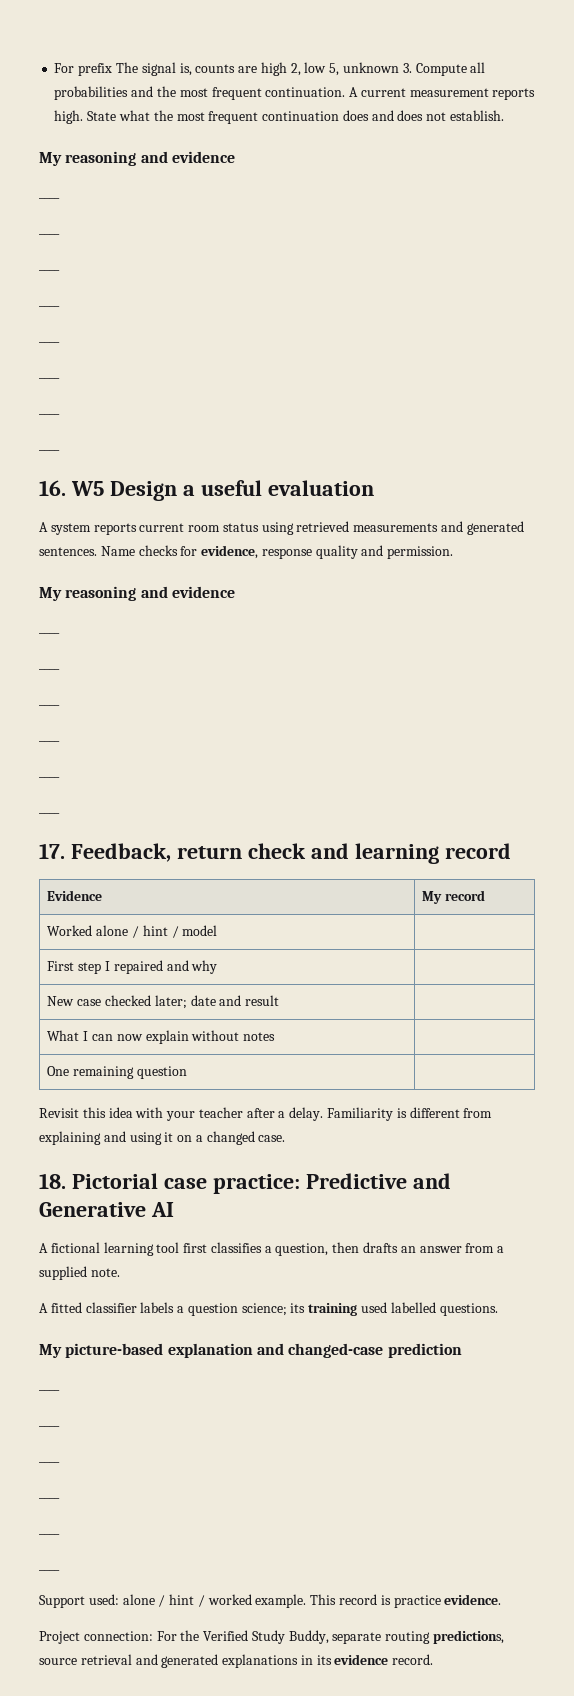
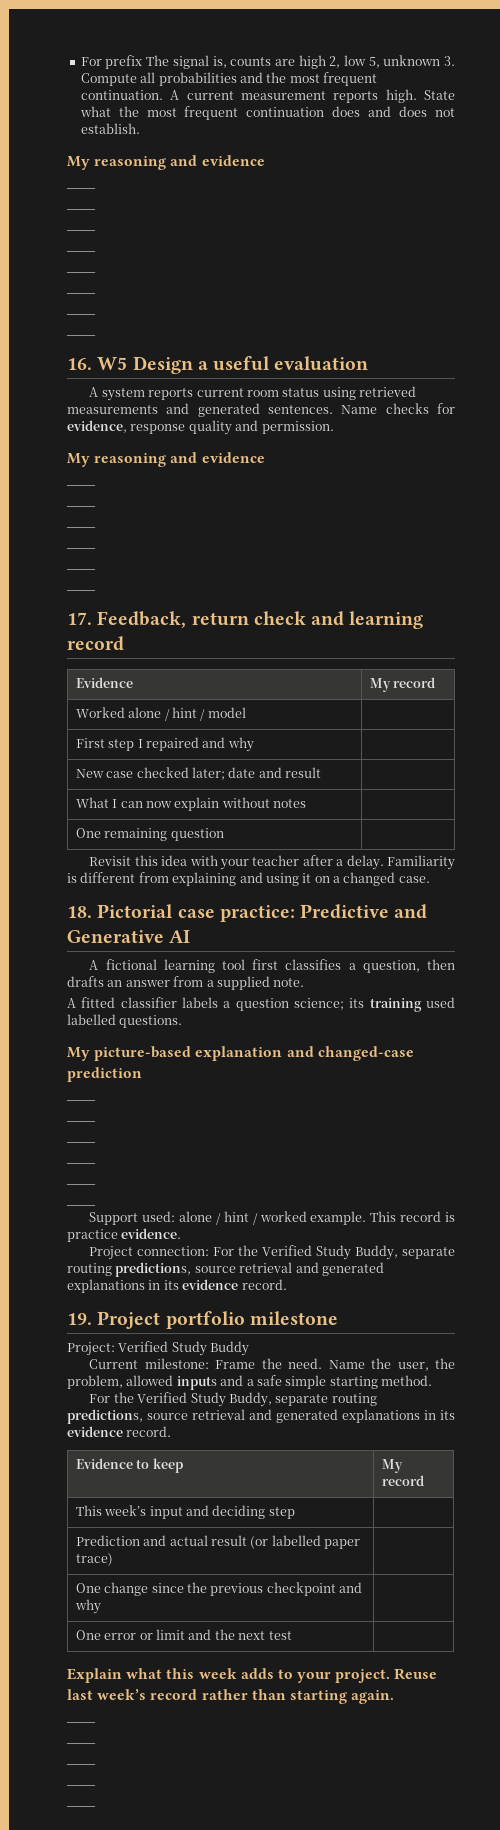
(434, 1659) none -> [67,1311,338,1329] [67,1341,250,1356] [89,1358,455,1371] [67,1375,432,1390] [89,1392,377,1407] [67,1409,455,1424] [67,1426,172,1437] [75,1458,183,1473] [381,1459,403,1473] [381,1475,424,1486] [75,1505,295,1519] [75,1535,361,1549] [75,1553,113,1566] [75,1582,363,1596] [74,1599,101,1614] [75,1629,292,1640] [67,1668,438,1683] [67,1689,395,1704] [66,1722,96,1723] [66,1743,96,1744] [66,1764,96,1765] [66,1785,96,1786] [66,1806,96,1807] // 19. Project portfolio milestone // Project: Verified Study Buddy // Current milestone: Frame the need. Name the user, the problem, allowed inputs and a safe simple starting method. // For the Verified Study Buddy, separate routing predictions, source retrieval and generated explanations in its evidence record. // Evidence to keep | My record // This week’s input and deciding step | // Prediction and actual result (or labelled paper trace) | // One change since the previous checkpoint and why | // One error or limit and the next test | // Explain what this week adds to your project. Reuse last week’s record rather than starting again. // ____ // ____ // ____ // ____ // ____

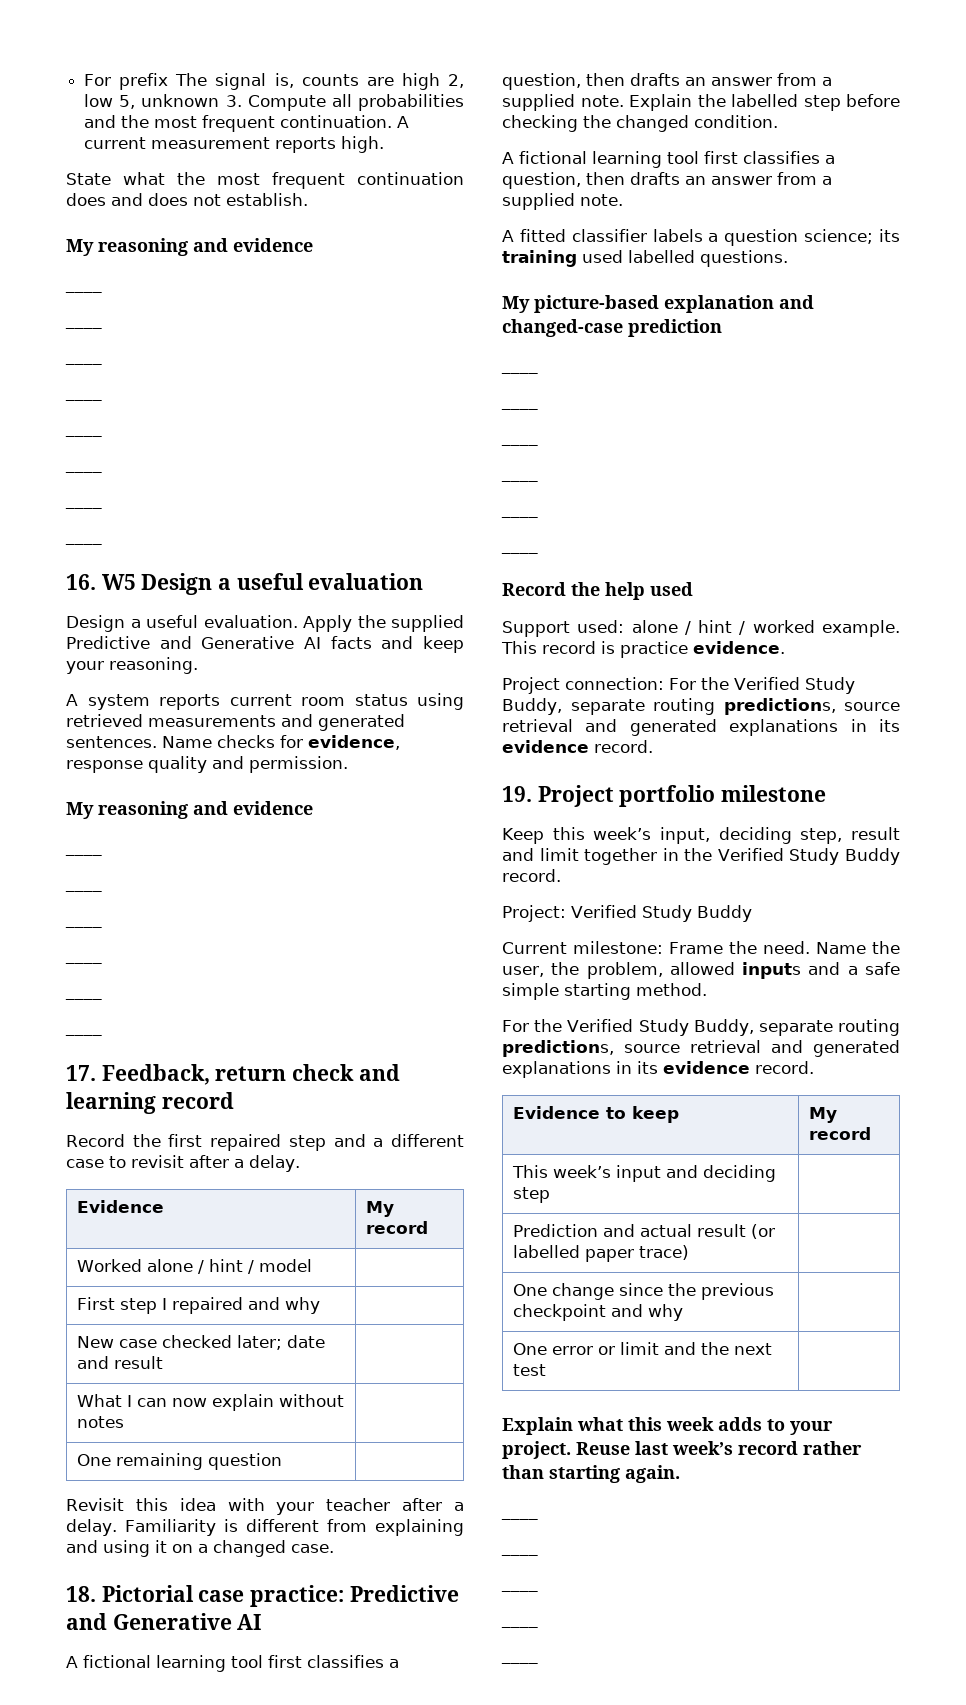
(417, 96) none -> (385, 144) //
(369, 363) none -> [66,615,464,632] [66,636,465,653] [66,657,198,674] // Design a useful evaluation. Apply the supplied Predictive and Generative AI facts and keep your reasoning.
(124, 643) none -> [66,1134,465,1151] [66,1155,300,1172] // Record the first repaired step and a different case to revisit after a delay.
(191, 936) none -> [66,1655,399,1672] [502,73,832,90] [502,94,900,111] [502,115,778,132] // A fictional learning tool first classifies a question, then drafts an answer from a supplied note. Explain the labelled step before checking the changed condition.
(96, 1205) none -> [502,582,693,600] // Record the help used
(338, 1318) none -> [502,827,900,844] [502,848,900,865] [502,869,561,882] // Keep this week’s input, deciding step, result and limit together in the Verified Study Buddy record.

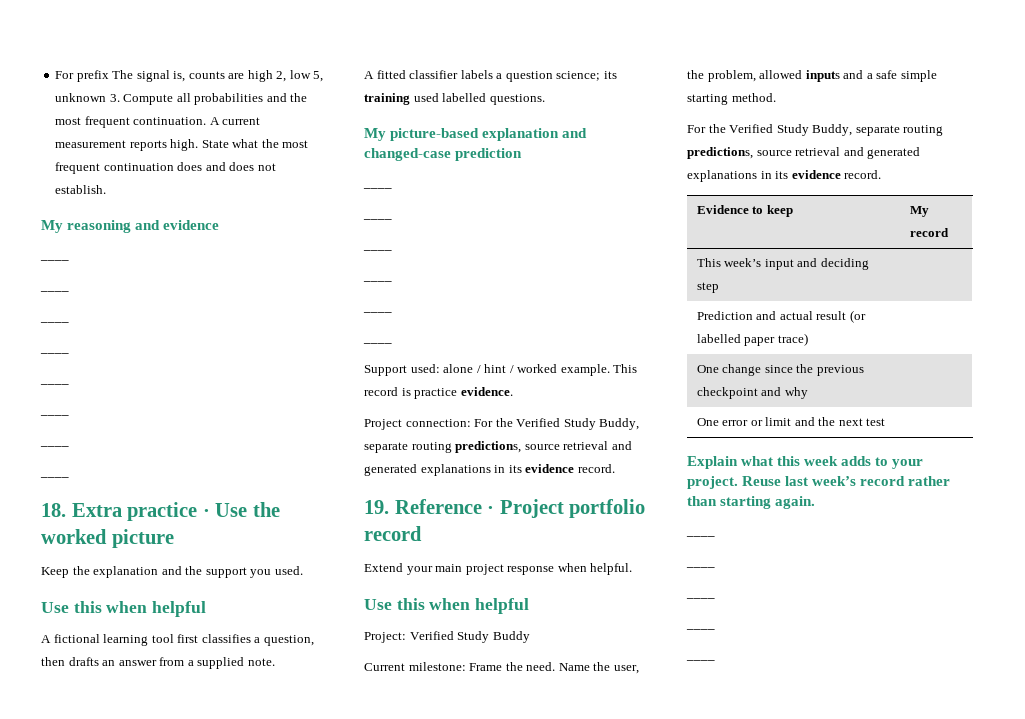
(385, 144) // -> (199, 145) none
[66,573,424,595] [66,615,464,632] [66,636,465,653] [66,657,198,674] [66,693,464,710] [66,714,405,731] [66,735,400,750] [66,756,348,773] [66,801,313,819] [65,852,102,856] [65,888,102,892] [65,924,102,928] [65,960,102,964] [65,996,102,1000] [65,1032,102,1036] [66,1064,400,1085] [66,1092,234,1114] [66,1134,465,1151] [66,1155,300,1172] [76,1200,164,1213] [365,1201,394,1217] [365,1221,428,1234] [76,1259,312,1274] [76,1297,320,1314] [76,1335,325,1350] [76,1356,163,1369] [76,1394,344,1411] [76,1416,124,1428] [76,1453,282,1470] [66,1498,464,1515] [66,1519,464,1536] [66,1540,334,1557] [66,1585,459,1607] [66,1613,262,1630] [66,1655,399,1672] [502,73,832,90] [502,94,900,111] [502,115,778,132] 16. W5 Design a useful evaluation // Design a useful evaluation. Apply the supplied Predictive and Generative AI facts and keep your reasoning. // A system reports current room status using retrieved measurements and generated sentences. Name checks for evidence, response quality and permission. // My reasoning and evidence // ____ // ____ // ____ // ____ // ____ // ____ // 17. Feedback, return check and learning record // Record the first repaired step and a different case to revisit after a delay. // Evidence | My record // Worked alone / hint / model | // First step I repaired and why | // New case checked later; date and result | // What I can now explain without notes | // One remaining question | // Revisit this idea with your teacher after a delay. Familiarity is different from explaining and using it on a changed case. // 18. Pictorial case practice: Predictive and Generative AI // A fictional learning tool first classifies a question, then drafts an answer from a supplied note. Explain the labelled step before checking the changed condition. -> [41,502,280,521] [41,529,174,548] [41,566,303,578] [41,601,207,617] 18. Extra practice · Use the worked picture // Keep the explanation and the support you used. // Use this when helpful
[502,582,693,600] // Record the help used -> (392, 343) none
[537,785,827,807] [502,827,900,844] [502,848,900,865] [502,869,561,882] Project portfolio milestone // Keep this week’s input, deciding step, result and limit together in the Verified Study Buddy record. -> [394,499,646,518] [364,526,422,541] [364,563,633,575] [364,598,530,614] Reference · Project portfolio record // Extend your main project response when helpful. // Use this when helpful

